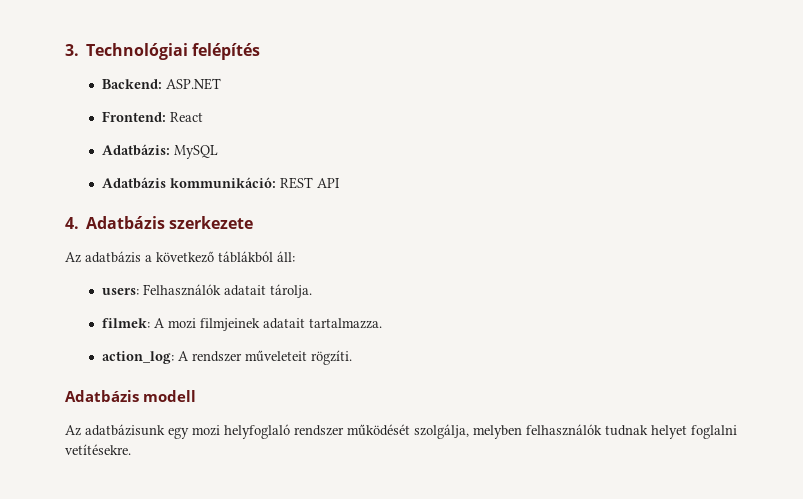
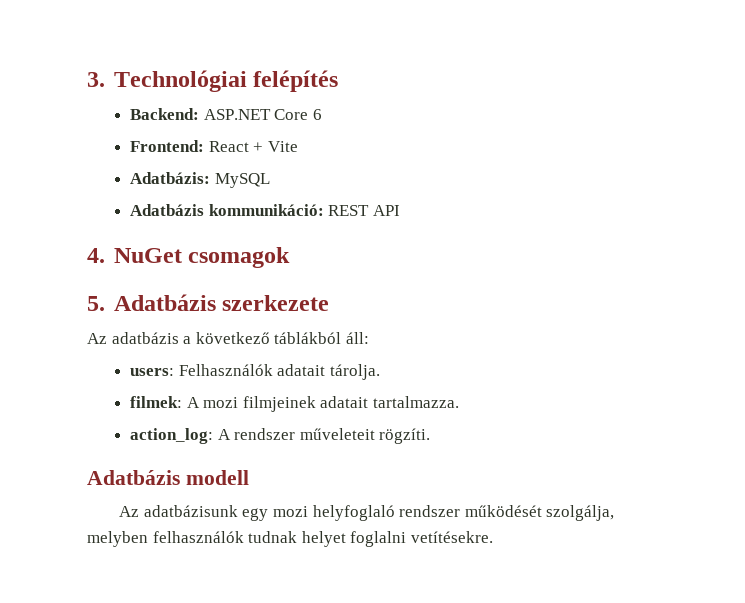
(222, 84) none -> [274,109,322,120] Core 6
(204, 117) none -> [253,141,298,152] + Vite
(79, 223) none -> [113,247,290,268] [87,296,105,311] NuGet csomagok // 5.

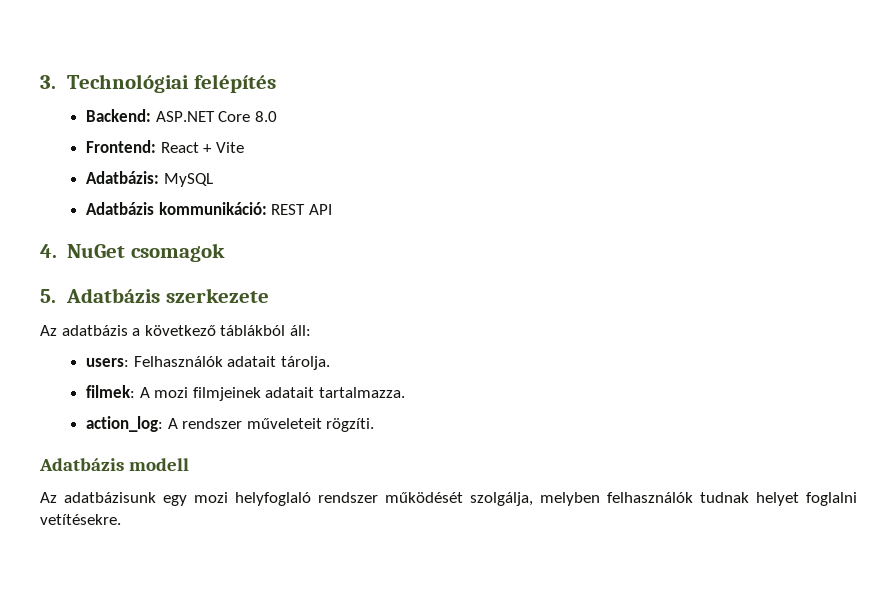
[312,109,322,120] 6 -> [254,111,277,122] 8.0

